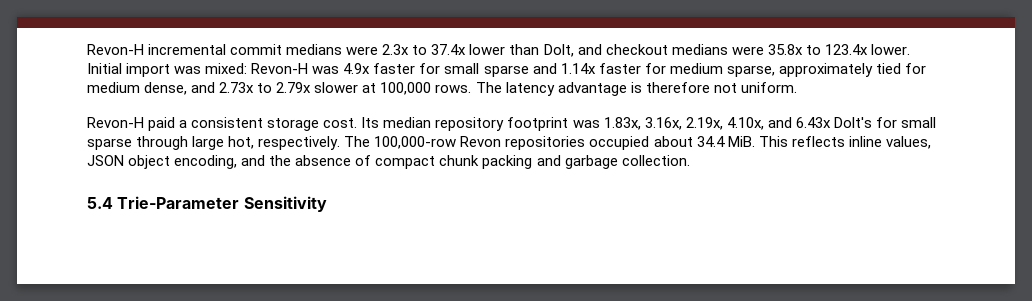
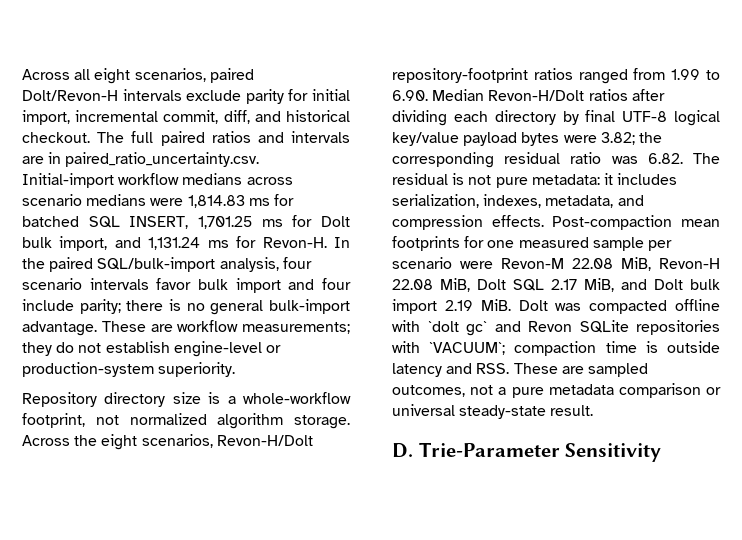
[87,44,910,57] [87,63,926,77] [87,82,797,96] [87,117,936,131] [87,136,931,150] [87,155,690,169] [87,197,113,209] Revon-H incremental commit medians were 2.3x to 37.4x lower than Dolt, and checkout medians were 35.8x to 123.4x lower. Initial import was mixed: Revon-H was 4.9x faster for small sparse and 1.14x faster for medium sparse, approximately tied for medium dense, and 2.73x to 2.79x slower at 100,000 rows. The latency advantage is therefore not uniform. // Revon-H paid a consistent storage cost. Its median repository footprint was 1.83x, 3.16x, 2.19x, 4.10x, and 6.43x Dolt's for small sparse through large hot, respectively. The 100,000-row Revon repositories occupied about 34.4 MiB. This reflects inline values, JSON object encoding, and the absence of compact chunk packing and garbage collection. // 5.4 -> [22,68,254,84] [22,89,350,104] [22,110,350,125] [22,131,350,146] [22,152,260,167] [22,173,293,188] [22,194,294,208] [22,215,350,229] [22,236,350,251] [22,257,312,272] [22,278,351,293] [22,299,350,315] [22,320,350,336] [22,341,281,357] [22,362,236,377] [22,392,351,407] [22,413,350,429] [22,434,313,450] [392,68,720,84] [392,89,665,101] [392,110,720,126] [392,132,662,146] [392,152,720,168] [392,173,678,188] [392,194,644,208] [392,215,720,230] [392,236,672,251] [392,257,720,271] [392,278,720,292] [392,299,720,314] [392,320,720,336] [392,341,720,356] [392,363,648,377] [392,383,721,398] [392,404,594,419] [392,443,413,458] Across all eight scenarios, paired Dolt/Revon-H intervals exclude parity for initial import, incremental commit, diff, and historical checkout. The full paired ratios and intervals are in paired_ratio_uncertainty.csv. Initial-import workflow medians across scenario medians were 1,814.83 ms for batched SQL INSERT, 1,701.25 ms for Dolt bulk import, and 1,131.24 ms for Revon-H. In the paired SQL/bulk-import analysis, four scenario intervals favor bulk import and four include parity; there is no general bulk-import advantage. These are workflow measurements; they do not establish engine-level or production-system superiority. // Repository directory size is a whole-workflow footprint, not normalized algorithm storage. Across the eight scenarios, Revon-H/Dolt repository-footprint ratios ranged from 1.99 to 6.90. Median Revon-H/Dolt ratios after dividing each directory by final UTF-8 logical key/value payload bytes were 3.82; the corresponding residual ratio was 6.82. The residual is not pure metadata: it includes serialization, indexes, metadata, and compression effects. Post-compaction mean footprints for one measured sample per scenario were Revon-M 22.08 MiB, Revon-H 22.08 MiB, Dolt SQL 2.17 MiB, and Dolt bulk import 2.19 MiB. Dolt was compacted offline with `dolt gc` and Revon SQLite repositories with `VACUUM`; compaction time is outside latency and RSS. These are sampled outcomes, not a pure metadata comparison or universal steady-state result. // D.

